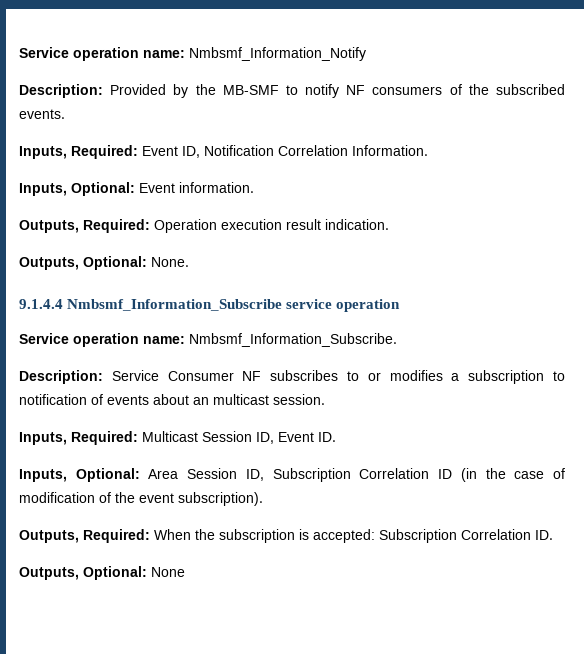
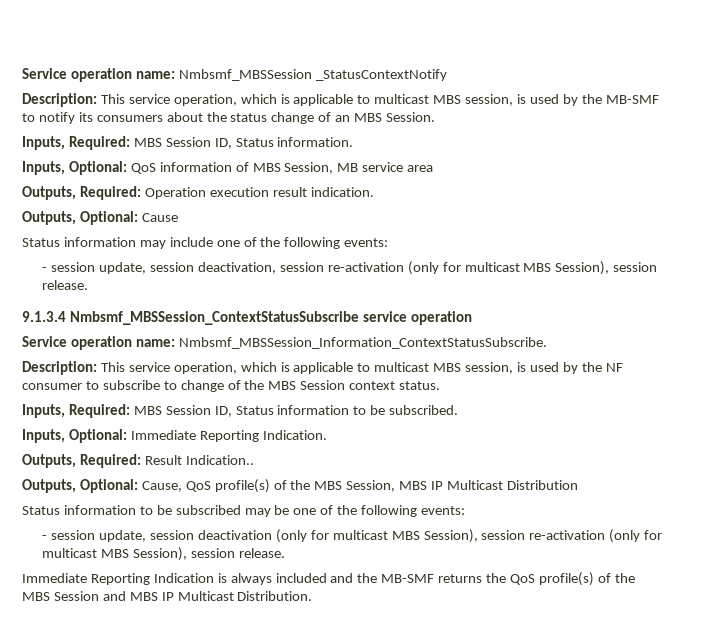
[19,47,366,61] [19,84,167,98] Service operation name: Nmbsmf_Information_Notify // Description: Provided -> [22,68,447,82] [22,93,559,107] Service operation name: Nmbsmf_MBSSession _StatusContextNotify // Description: This service operation, which is applicable to multicast MBS session, is used
[346,84,565,95] [19,109,65,119] [19,145,428,159] [19,182,254,196] NF consumers of the subscribed events. // Inputs, Required: Event ID, Notification Correlation Information. // Inputs, Optional: Event information. -> [78,112,436,124] [22,136,354,150] [22,161,434,175] its consumers about the status change of an MBS Session. // Inputs, Required: MBS Session ID, Status information. // Inputs, Optional: QoS information of MBS Session, MB service area
[151,257,189,267] [19,299,283,311] None. // 9.1.4.4 Nmbsmf_Information_Subscribe -> [141,213,178,222] [22,237,389,249] [42,261,658,275] [42,280,89,290] [22,311,359,325] Cause // Status information may include one of the following events: // - session update, session deactivation, session re-activation (only for multicast MBS Session), session release. // 9.1.3.4 Nmbsmf_MBSSession_ContextStatusSubscribe
[189,333,397,347] [19,370,565,384] [19,394,325,405] [19,431,336,445] [19,468,566,482] [19,492,263,506] [19,529,553,543] [19,566,185,580] Nmbsmf_Information_Subscribe. // Description: Service Consumer NF subscribes to or modifies a subscription to notification of events about an multicast session. // Inputs, Required: Multicast Session ID, Event ID. // Inputs, Optional: Area Session ID, Subscription Correlation ID (in the case of modification of the event subscription). // Outputs, Required: When the subscription is accepted: Subscription Correlation ID. // Outputs, Optional: None -> [178,337,547,349] [22,361,623,375] [22,380,441,392] [22,404,459,418] [22,429,327,443] [22,454,254,468] [22,479,578,493] [22,505,466,517] [42,529,663,543] [42,547,285,561] [22,572,635,586] [22,591,313,601] Nmbsmf_MBSSession_Information_ContextStatusSubscribe. // Description: This service operation, which is applicable to multicast MBS session, is used by the NF consumer to subscribe to change of the MBS Session context status. // Inputs, Required: MBS Session ID, Status information to be subscribed. // Inputs, Optional: Immediate Reporting Indication. // Outputs, Required: Result Indication.. // Outputs, Optional: Cause, QoS profile(s) of the MBS Session, MBS IP Multicast Distribution // Status information to be subscribed may be one of the following events: // - session update, session deactivation (only for multicast MBS Session), session re-activation (only for multicast MBS Session), session release. // Immediate Reporting Indication is always included and the MB-SMF returns the QoS profile(s) of the MBS Session and MBS IP Multicast Distribution.

